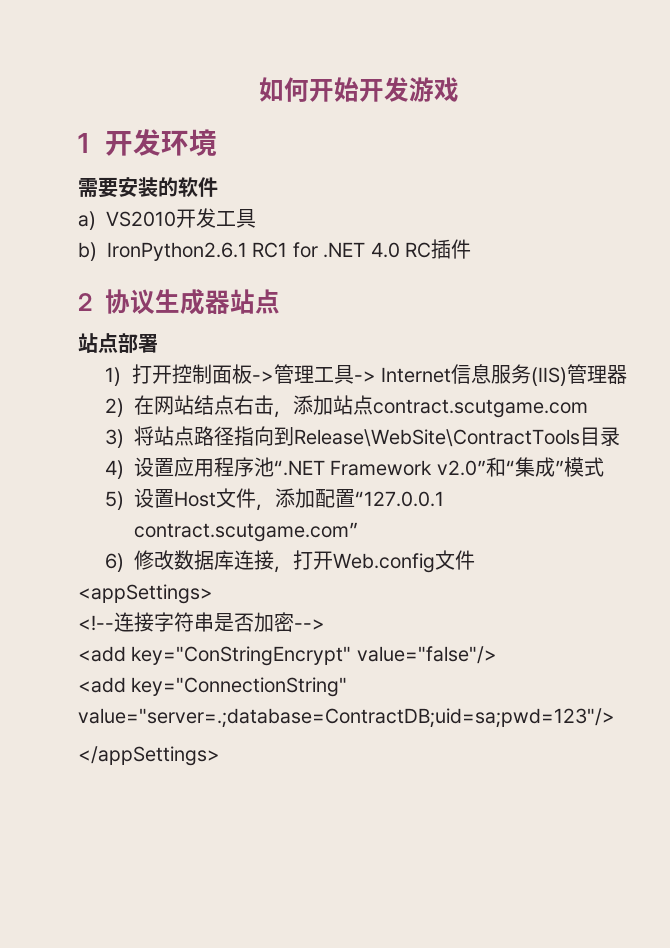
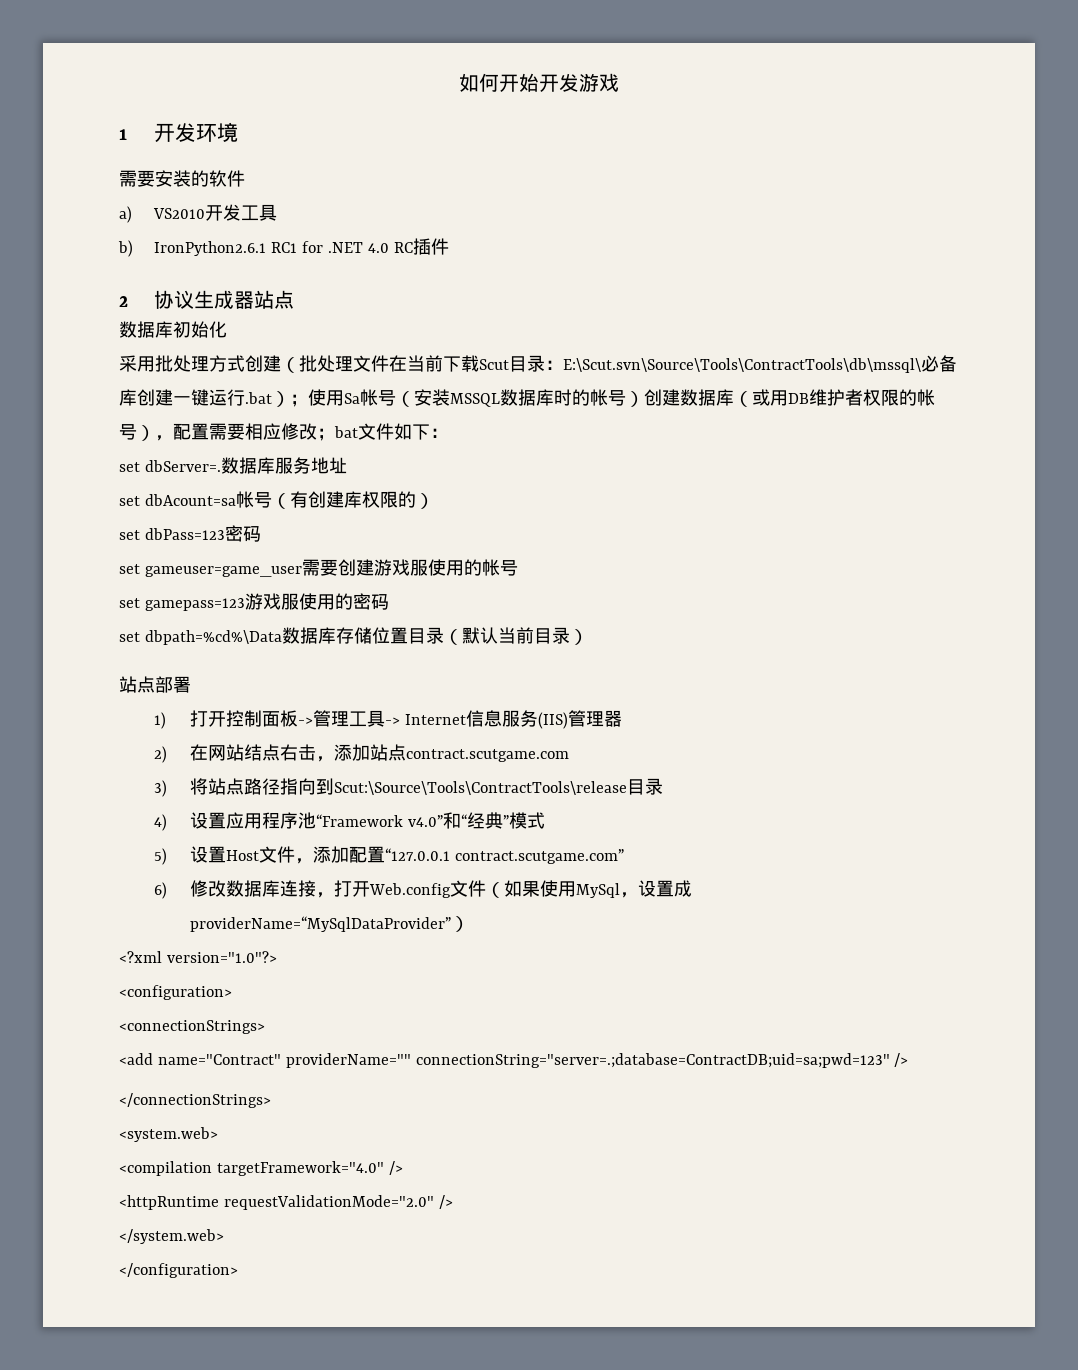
(280, 301) none -> [119,321,227,338] [119,355,957,373] [119,389,935,407] [119,423,448,441] [119,457,347,474] [119,491,434,509] [119,525,261,542] [119,559,518,577] [119,593,389,611] [119,627,588,645] // 数据库初始化 // 采用批处理方式创建（批处理文件在当前下载Scut目录：E:\Scut.svn\Source\Tools\ContractTools\db\mssql\必备库创建一键运行.bat）；使用Sa帐号（安装MSSQL数据库时的帐号）创建数据库（或用DB维护者权限的帐号），配置需要相应修改；bat文件如下： // set dbServer=.数据库服务地址 // set dbAcount=sa帐号（有创建库权限的） // set dbPass=123密码 // set gameuser=game_user需要创建游戏服使用的帐号 // set gamepass=123游戏服使用的密码 // set dbpath=%cd%\Data数据库存储位置目录（默认当前目录）
[293,429,580,447] Release\WebSite\ContractTools -> [333,781,627,795] Scut:\Source\Tools\ContractTools\release
[273,457,555,477] “.NET Framework v2.0”和“集成 -> [315,812,503,829] “Framework v4.0”和“经典
[78,584,213,604] [78,612,325,632] [78,646,497,666] [78,677,348,697] [78,708,615,728] [78,746,220,766] // <appSettings> // <!--连接字符串是否加密--> // <add key="ConStringEncrypt" value="false"/> // <add key="ConnectionString" value="server=.;database=ContractDB;uid=sa;pwd=123"/> // </appSettings> -> [485,880,692,898] [189,916,469,932] [119,951,277,963] [119,985,232,1000] [119,1020,265,1034] [119,1053,909,1068] [119,1093,271,1108] [119,1127,218,1142] [119,1161,403,1176] [119,1195,453,1210] [119,1229,224,1244] [119,1263,238,1278] （如果使用MySql，设置成providerName=“MySqlDataProvider”） // <?xml version="1.0"?> // <configuration> // <connectionStrings> // <add name="Contract" providerName="" connectionString="server=.;database=ContractDB;uid=sa;pwd=123" /> // </connectionStrings> // <system.web> // <compilation targetFramework="4.0" /> // <httpRuntime requestValidationMode="2.0" /> // </system.web> // </configuration>

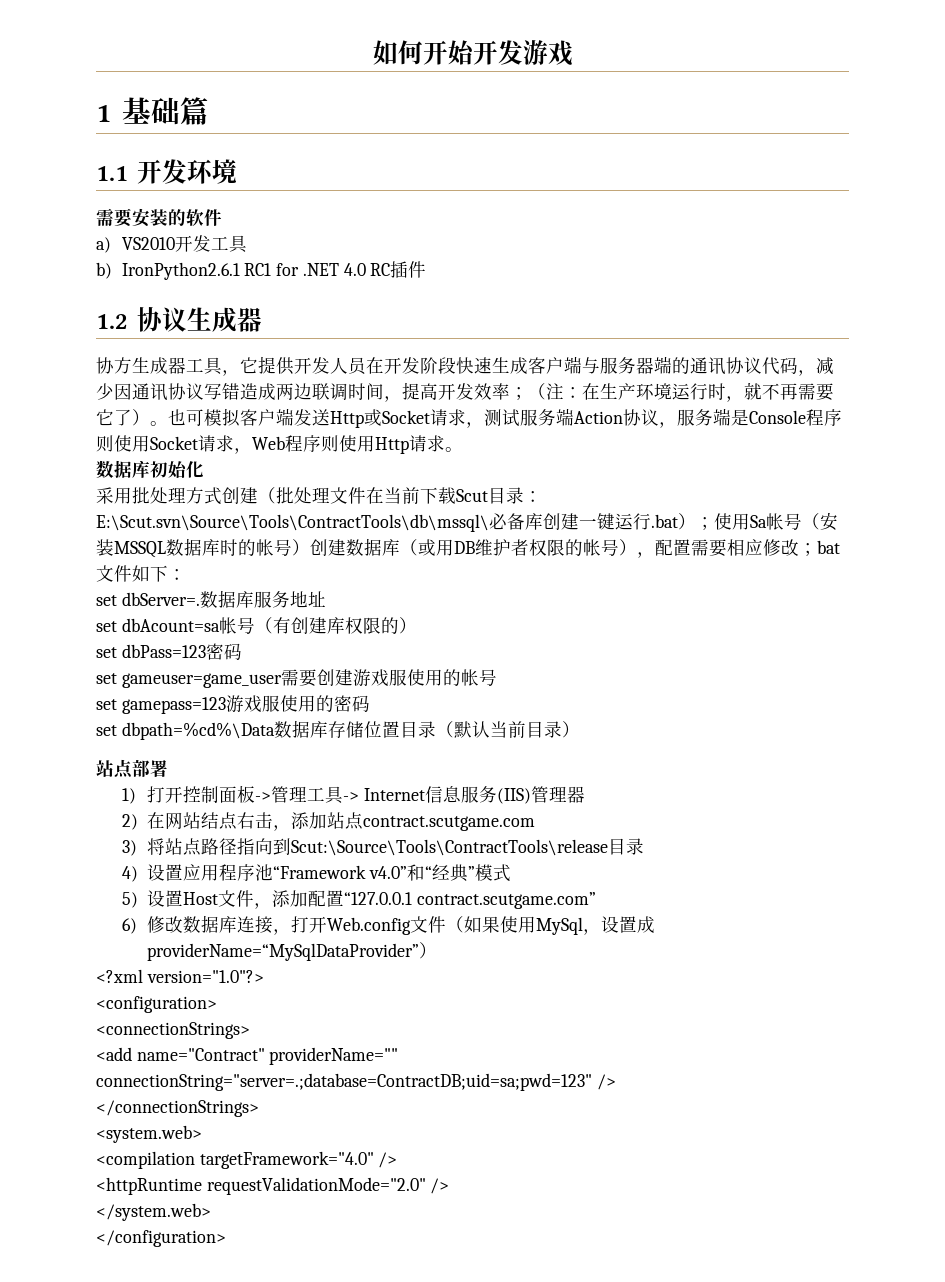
(127, 134) none -> [121,97,209,125] [96,166,128,181] 基础篇 // 1.1
[119,296,128,307] 2 -> [96,314,128,329] 1.2
[254,290,295,309] 站点 -> [96,356,834,376] [96,382,834,402] [96,408,842,428] [96,435,463,454] // 协方生成器工具，它提供开发人员在开发阶段快速生成客户端与服务器端的通讯协议代码，减少因通讯协议写错造成两边联调时间，提高开发效率；（注：在生产环境运行时，就不再需要它了）。也可模拟客户端发送Http或Socket请求，测试服务端Action协议，服务端是Console程序则使用Socket请求，Web程序则使用Http请求。

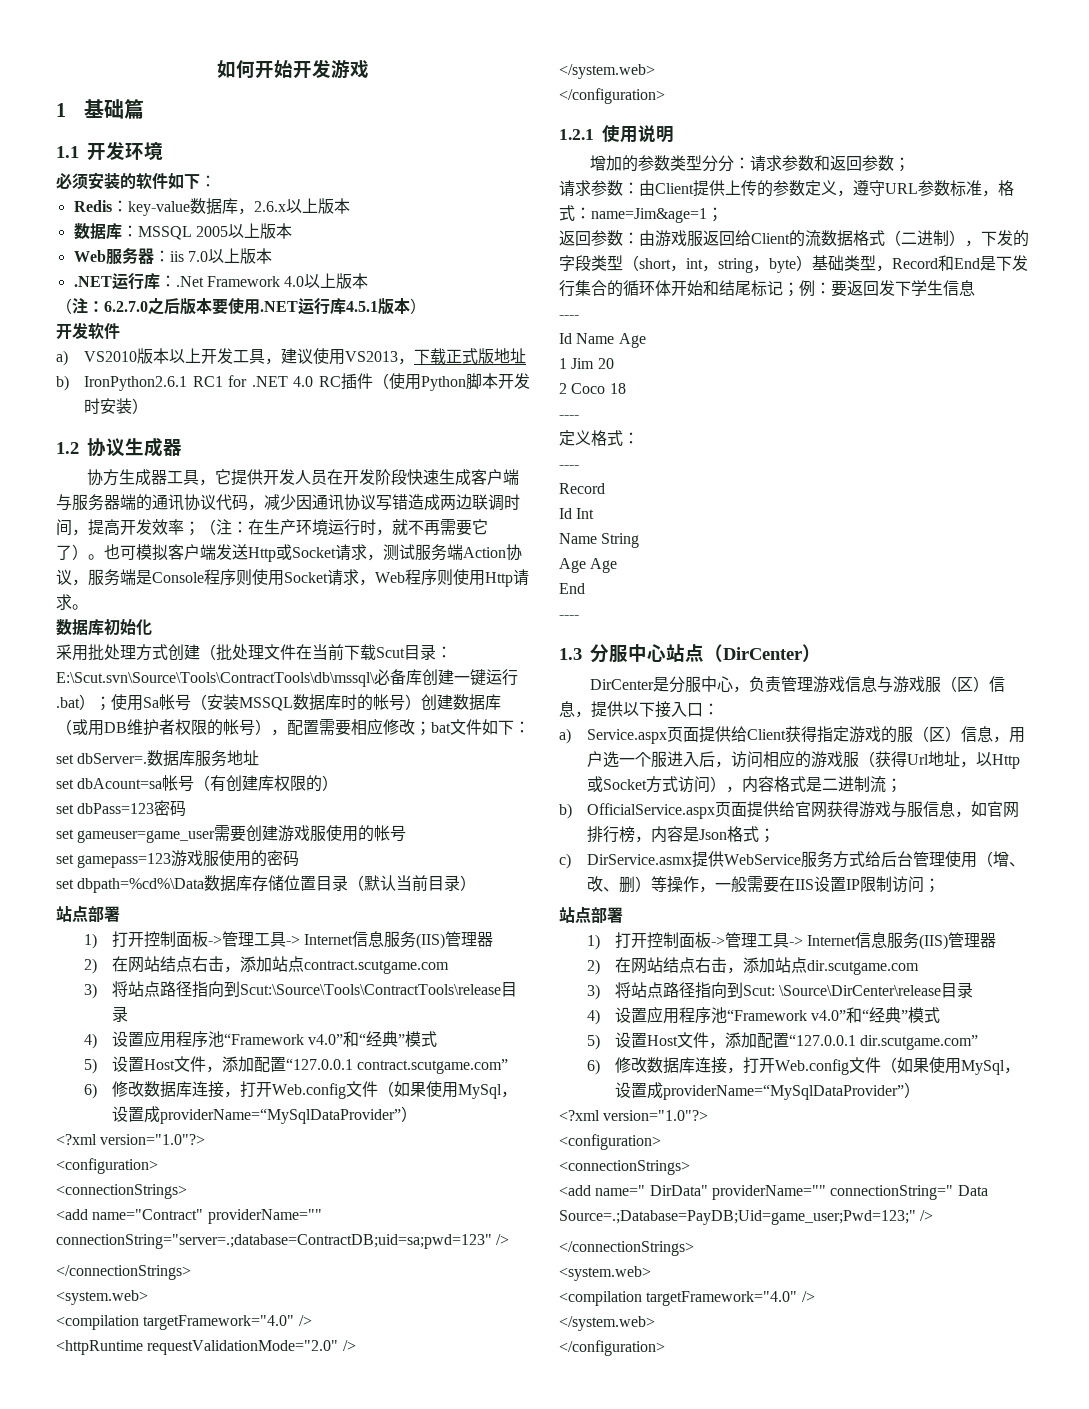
[96,208,132,227] 需要 -> [56,173,88,190] 必须
(222, 217) none -> [168,173,216,189] [73,198,350,216] [73,223,292,240] [73,247,272,265] [73,273,369,290] [56,298,426,315] [56,322,120,340] 如下： // Redis：key-value数据库，2.6.x以上版本 // 数据库：MSSQL 2005以上版本 // Web服务器：iis 7.0以上版本 // .NET运行库：.Net Framework 4.0以上版本 // （注：6.2.7.0之后版本要使用.NET运行库4.5.1版本） // 开发软件
(175, 243) none -> [137,348,202,364] 版本以上
(248, 244) none -> [265,348,527,365] ，建议使用VS2013，下载正式版地址
(427, 269) none -> [373,373,530,391] [84,398,149,414] （使用Python脚本开发时安装）
(226, 1238) none -> [559,125,674,143] [590,155,911,172] [559,180,1014,197] [559,205,723,223] [559,230,1029,247] [559,255,1028,273] [559,280,975,297] [559,315,579,319] [559,333,646,348] [559,358,614,369] [559,383,626,394] [559,415,579,419] [559,430,639,446] [559,465,579,469] [559,483,605,494] [559,508,595,519] [559,533,640,548] [559,558,618,573] [559,583,585,594] [559,615,579,619] [559,644,821,663] [590,676,1006,693] [559,701,719,718] [559,726,1026,744] [587,750,1021,769] [587,776,903,793] [559,801,1020,819] [587,826,776,843] [559,851,1026,869] [587,876,941,893] [559,906,623,923] [587,932,997,950] [587,957,920,975] [587,982,974,1000] [587,1006,941,1025] [587,1032,979,1050] [587,1057,1021,1075] [615,1082,921,1100] [559,1110,709,1121] [559,1134,661,1150] [559,1160,690,1175] [559,1185,988,1200] [559,1210,934,1225] [559,1241,694,1256] [559,1266,651,1281] [559,1291,815,1306] [559,1316,655,1331] [559,1340,665,1356] // 1.2.1使用说明 // 增加的参数类型分分：请求参数和返回参数； // 请求参数：由Client提供上传的参数定义，遵守URL参数标准，格式：name=Jim&age=1； // 返回参数：由游戏服返回给Client的流数据格式（二进制），下发的字段类型（short，int，string，byte）基础类型，Record和End是下发行集合的循环体开始和结尾标记；例：要返回发下学生信息 // ---- // Id Name Age // 1 Jim 20 // 2 Coco 18 // ---- // 定义格式： // ---- // Record // Id Int // Name String // Age Age // End // ---- // 1.3分服中心站点（DirCenter） // DirCenter是分服中心，负责管理游戏信息与游戏服（区）信息，提供以下接入口： // a) Service.aspx页面提供给Client获得指定游戏的服（区）信息，用户选一个服进入后，访问相应的游戏服（获得Url地址，以Http或Socket方式访问），内容格式是二进制流； // b) OfficialService.aspx页面提供给官网获得游戏与服信息，如官网排行榜，内容是Json格式； // c) DirService.asmx提供WebService服务方式给后台管理使用（增、改、删）等操作，一般需要在IIS设置IP限制访问； // 站点部署 // 1)打开控制面板->管理工具-> Internet信息服务(IIS)管理器 // 2)在网站结点右击，添加站点dir.scutgame.com // 3)将站点路径指向到Scut: \Source\DirCenter\release目录 // 4)设置应用程序池“Framework v4.0”和“经典”模式 // 5)设置Host文件，添加配置“127.0.0.1 dir.scutgame.com” // 6)修改数据库连接，打开Web.config文件（如果使用MySql，设置成providerName=“MySqlDataProvider”） // <?xml version="1.0"?> // <configuration> // <connectionStrings> // <add name=" DirData" providerName="" connectionString=" Data Source=.;Database=PayDB;Uid=game_user;Pwd=123;" /> // </connectionStrings> // <system.web> // <compilation targetFramework="4.0" /> // </system.web> // </configuration>

